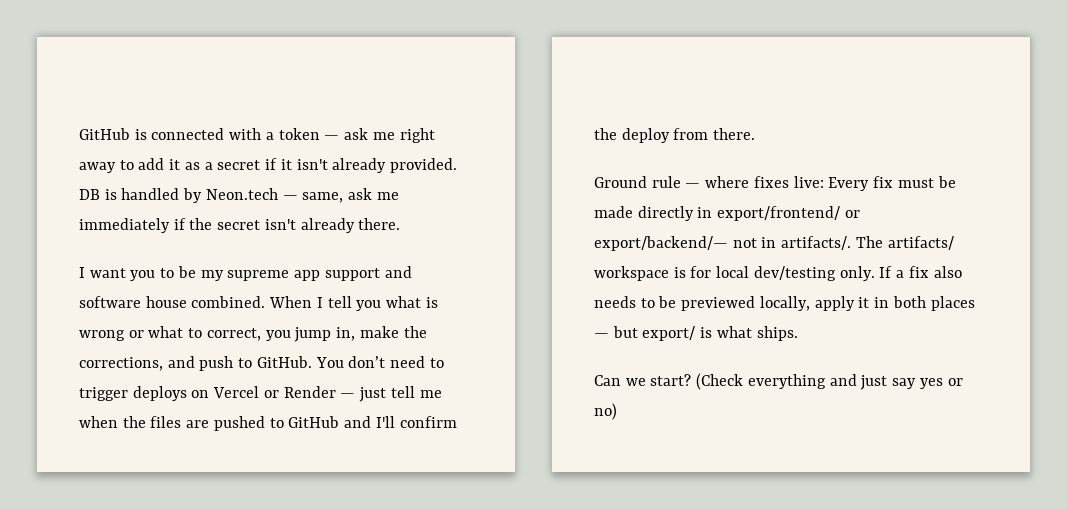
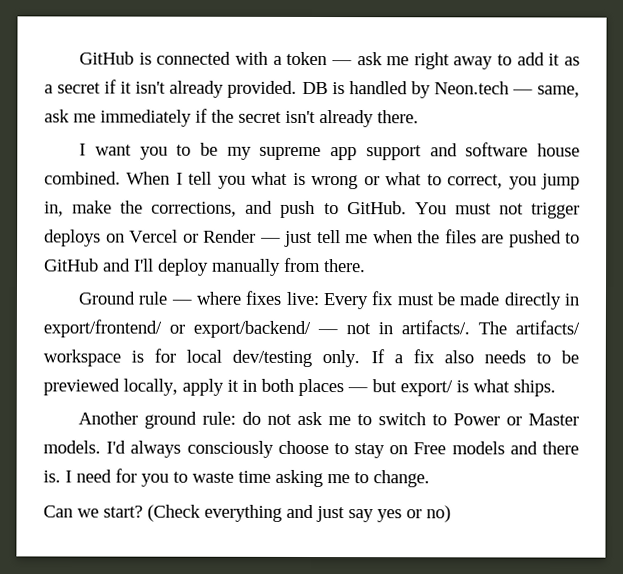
[348,356,444,368] don’t need to -> [454,203,524,215] must not
[399,416,457,428] [594,128,670,143] confirm the deploy -> [158,258,281,276] deploy manually
[594,236,728,251] export/backend/— -> [193,320,338,338] export/backend/ —
(798, 333) none -> [78,411,579,429] [43,440,579,459] [43,468,430,488] // Another ground rule: do not ask me to switch to Power or Master models. I'd always consciously choose to stay on Free models and there is. I need for you to waste time asking me to change.

